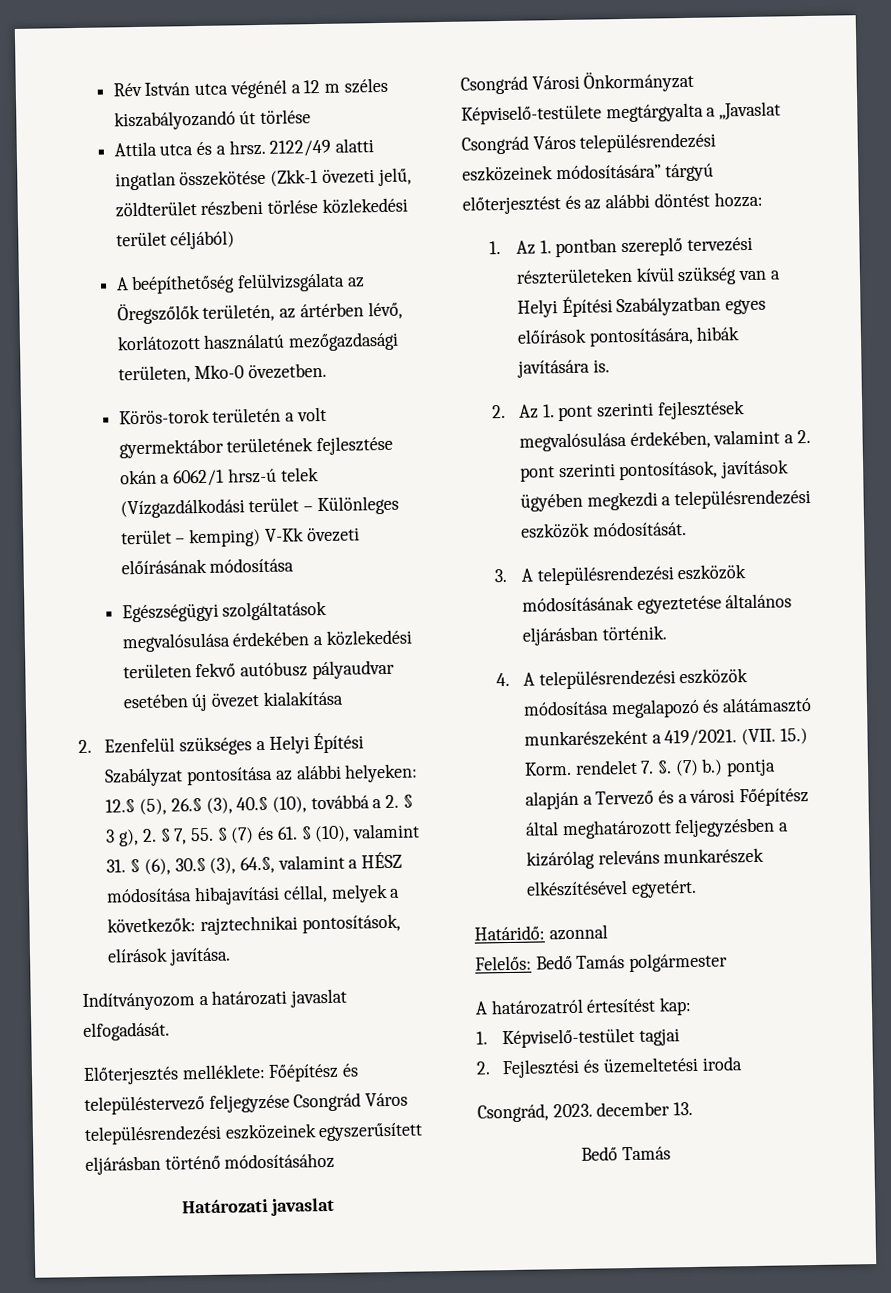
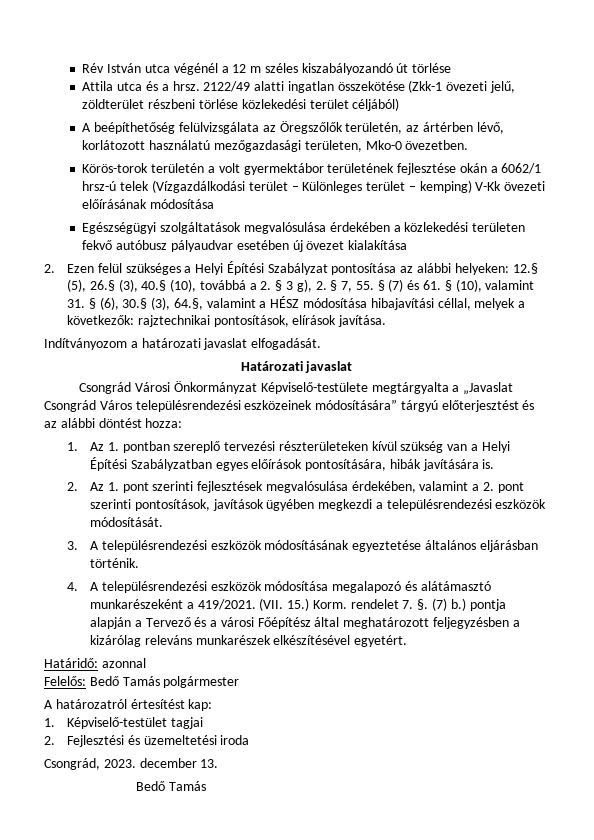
[104,737,176,754] Ezenfelül -> [67,263,122,273] Ezen felül
[83,1063,360,1085] [84,1092,409,1115] [84,1122,424,1145] [85,1152,336,1175] // Előterjesztés melléklete: Főépítész és településtervező feljegyzése Csongrád Város településrendezési eszközeinek egyszerűsített eljárásban történő módosításához -> (322, 344) none

